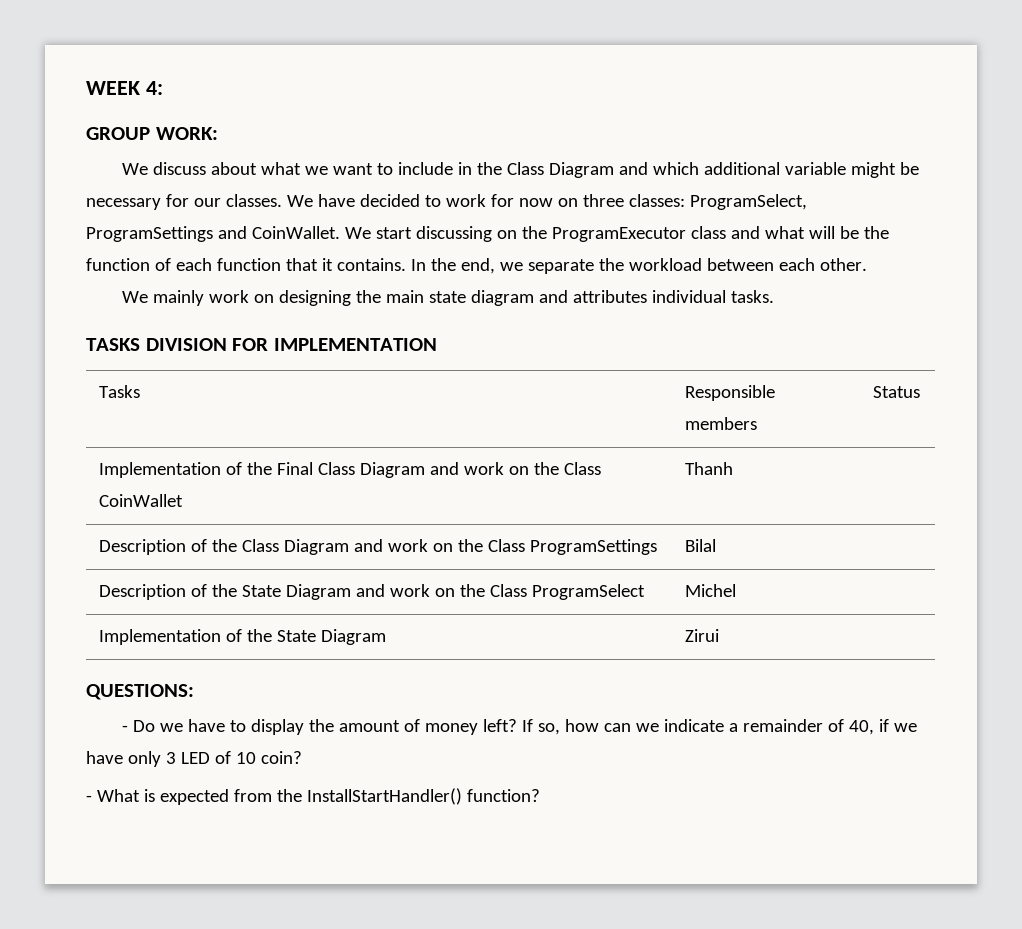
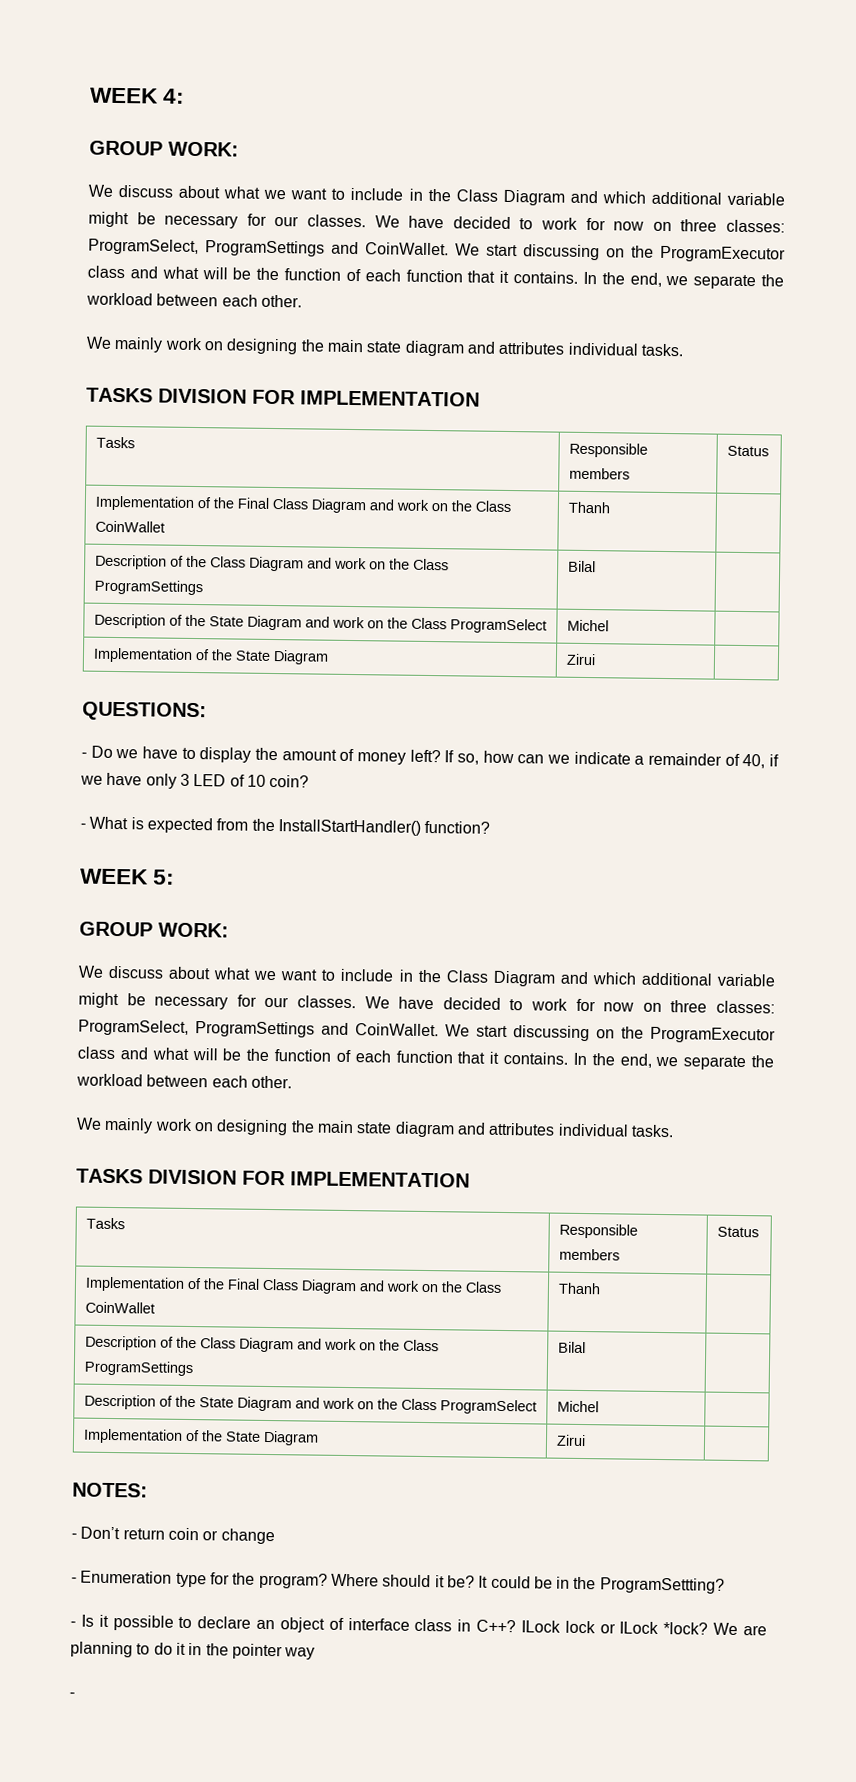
(540, 795) none -> [80,868,176,885] [79,921,229,938] [78,965,776,987] [78,992,776,1014] [78,1019,776,1044] [77,1046,775,1071] [76,1073,292,1089] [76,1117,674,1138] [76,1168,470,1188] [85,1217,125,1230] [558,1223,638,1239] [558,1248,620,1261] [716,1226,759,1238] [84,1276,502,1295] [84,1301,155,1314] [557,1282,601,1295] [84,1335,439,1353] [83,1360,193,1377] [557,1341,586,1354] [83,1394,537,1415] [556,1400,599,1413] [82,1428,319,1446] [555,1434,586,1447] [72,1482,148,1498] [71,1526,275,1545] [71,1570,725,1594] [70,1614,768,1636] [70,1641,316,1660] [69,1692,75,1698] // WEEK 5: // GROUP WORK: // We discuss about what we want to include in the Class Diagram and which additional variable might be necessary for our classes. We have decided to work for now on three classes: ProgramSelect, ProgramSettings and CoinWallet. We start discussing on the ProgramExecutor class and what will be the function of each function that it contains. In the end, we separate the workload between each other. // We mainly work on designing the main state diagram and attributes individual tasks. // TASKS DIVISION FOR IMPLEMENTATION // Tasks | Responsible members | Status // Implementation of the Final Class Diagram and work on the Class CoinWallet | Thanh | // Description of the Class Diagram and work on the Class ProgramSettings | Bilal | // Description of the State Diagram and work on the Class ProgramSelect | Michel | // Implementation of the State Diagram | Zirui | // NOTES: // - Don’t return coin or change // - Enumeration type for the program? Where should it be? It could be in the ProgramSettting? // - Is it possible to declare an object of interface class in C++? ILock lock or ILock *lock? We are planning to do it in the pointer way // -

